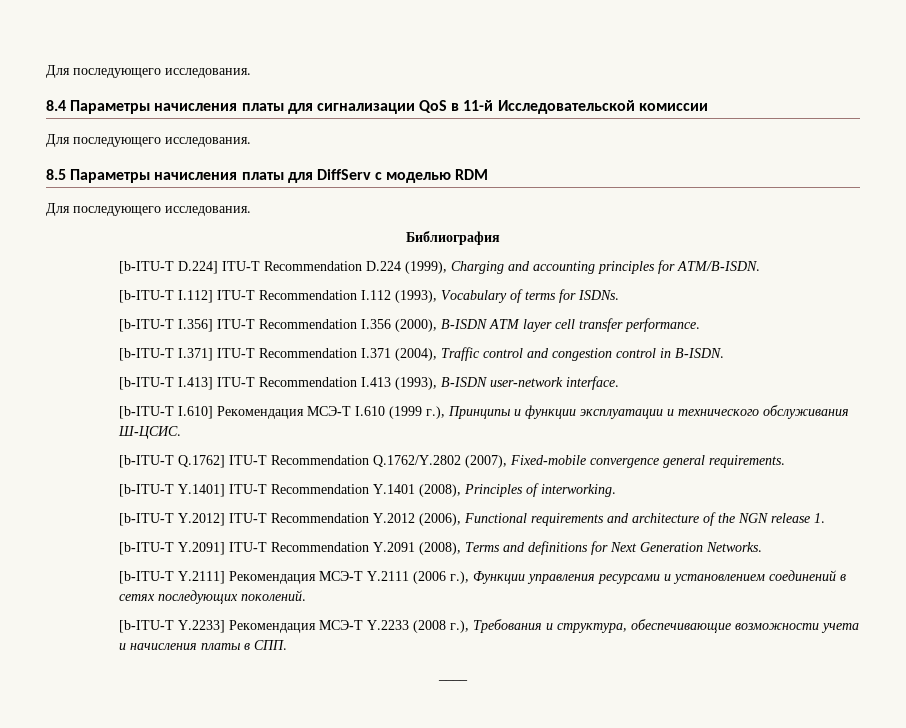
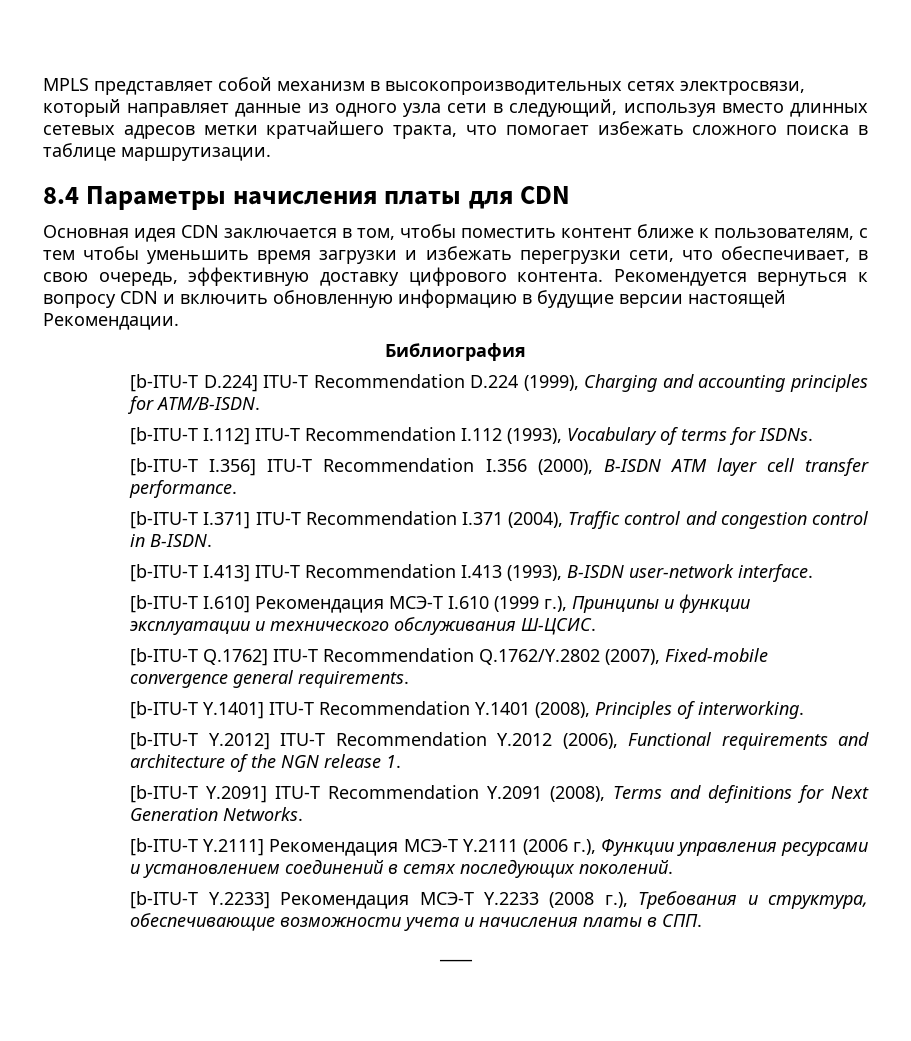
[46,65,251,78] Для последующего исследования. -> [43,77,805,95] [43,99,868,117] [43,121,868,139] [43,143,271,161] MPLS представляет собой механизм в высокопроизводительных сетях электросвязи, который направляет данные из одного узла сети в следующий, используя вместо длинных сетевых адресов метки кратчайшего тракта, что помогает избежать сложного поиска в таблице маршрутизации.
[316,100,708,114] [46,134,251,147] [46,169,489,183] [46,203,251,216] сигнализации QoS в 11-й Исследовательской комиссии // Для последующего исследования. // 8.5 Параметры начисления платы для DiffServ с моделью RDM // Для последующего исследования. -> [519,186,570,204] [43,224,868,242] [43,246,868,264] [43,267,868,286] [43,289,786,308] [43,313,179,330] CDN // Основная идея CDN заключается в том, чтобы поместить контент ближе к пользователям, с тем чтобы уменьшить время загрузки и избежать перегрузки сети, что обеспечивает, в свою очередь, эффективную доставку цифрового контента. Рекомендуется вернуться к вопросу CDN и включить обновленную информацию в будущие версии настоящей Рекомендации.

